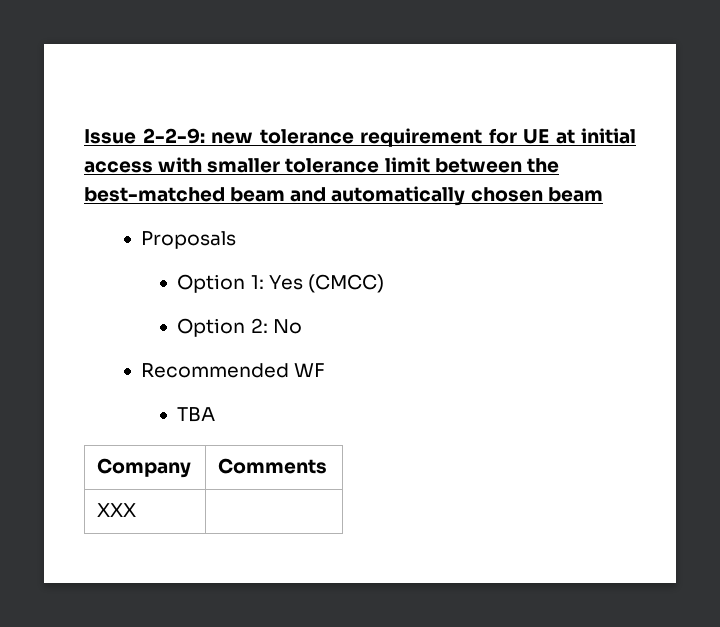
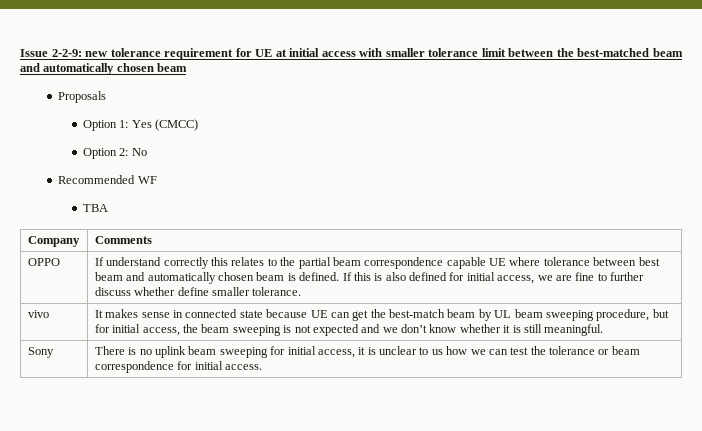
[97,503,137,517] XXX | -> [27,258,60,266] [94,257,660,269] [94,272,645,284] [94,287,302,296] [27,310,49,318] [94,309,669,321] [94,324,604,336] [27,347,54,358] [94,346,640,358] [94,361,263,373] OPPO | If understand correctly this relates to the partial beam correspondence capable UE where tolerance between best beam and automatically chosen beam is defined. If this is also defined for initial access, we are fine to further discuss whether define smaller tolerance. // vivo | It makes sense in connected state because UE can get the best-match beam by UL beam sweeping procedure, but for initial access, the beam sweeping is not expected and we don’t know whether it is still meaningful. // Sony | There is no uplink beam sweeping for initial access, it is unclear to us how we can test the tolerance or beam correspondence for initial access.

